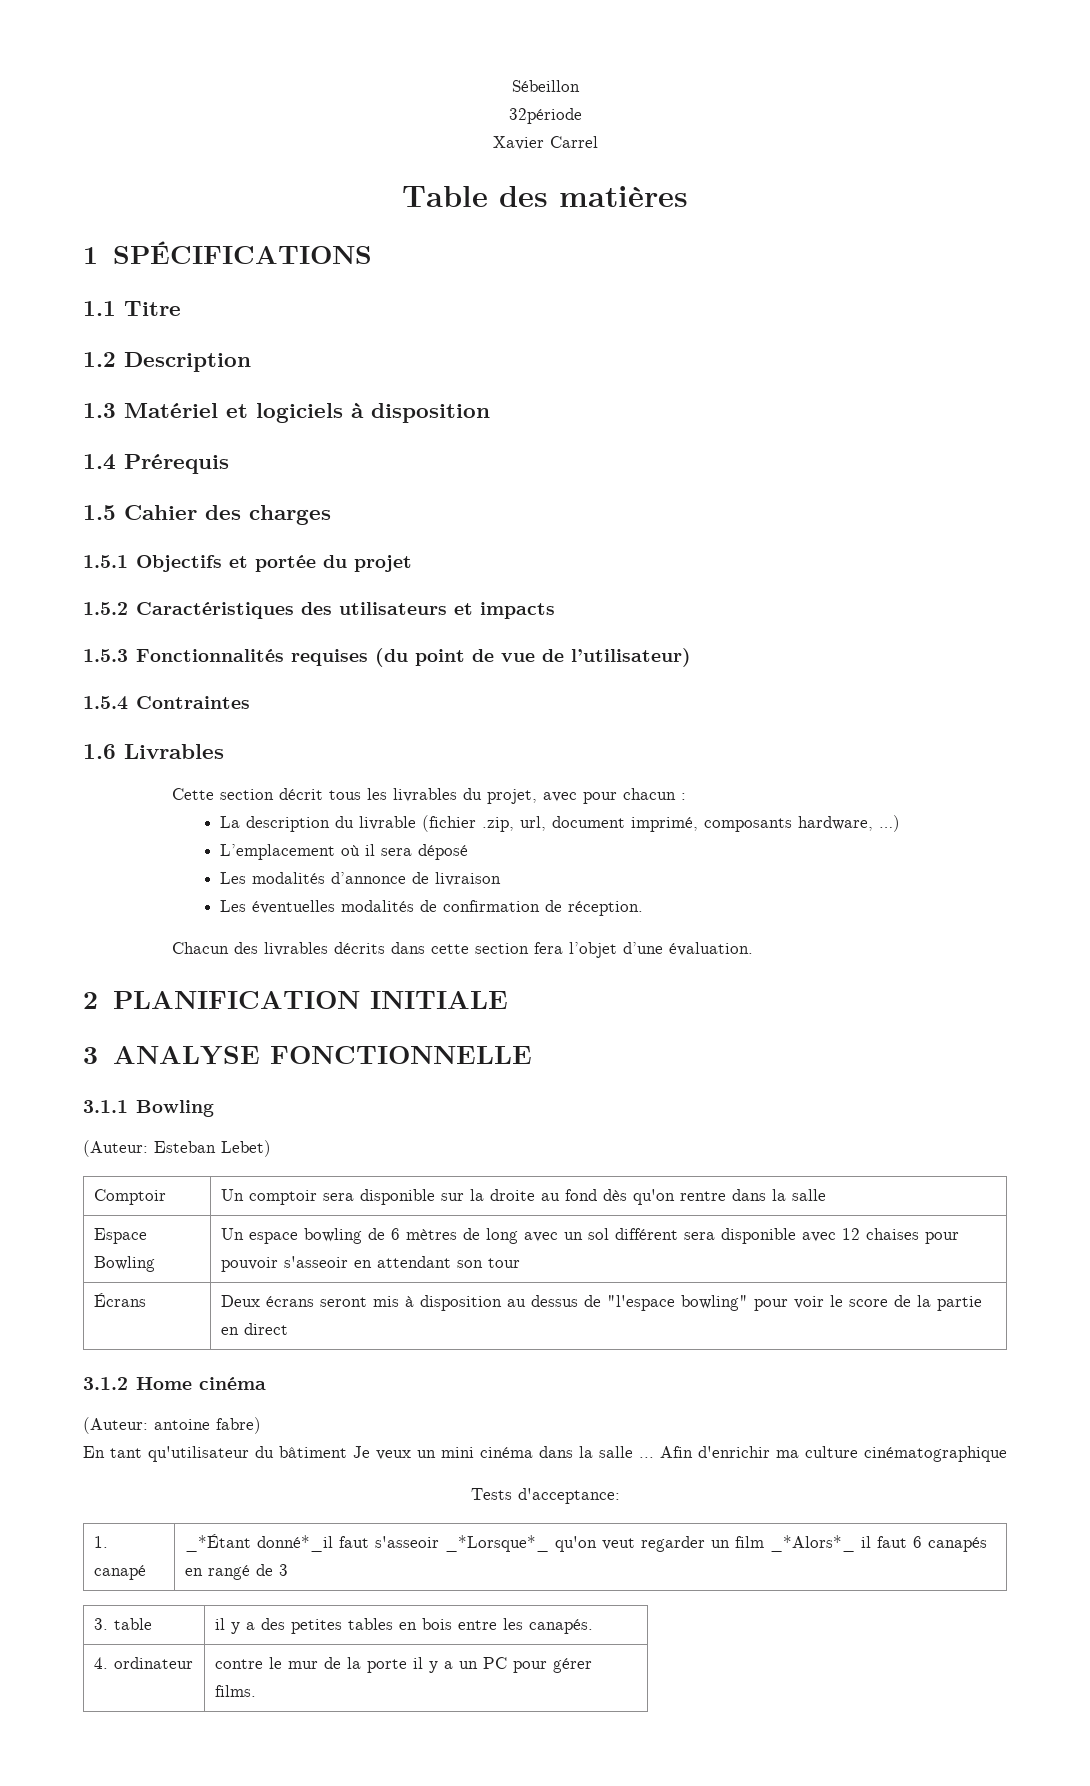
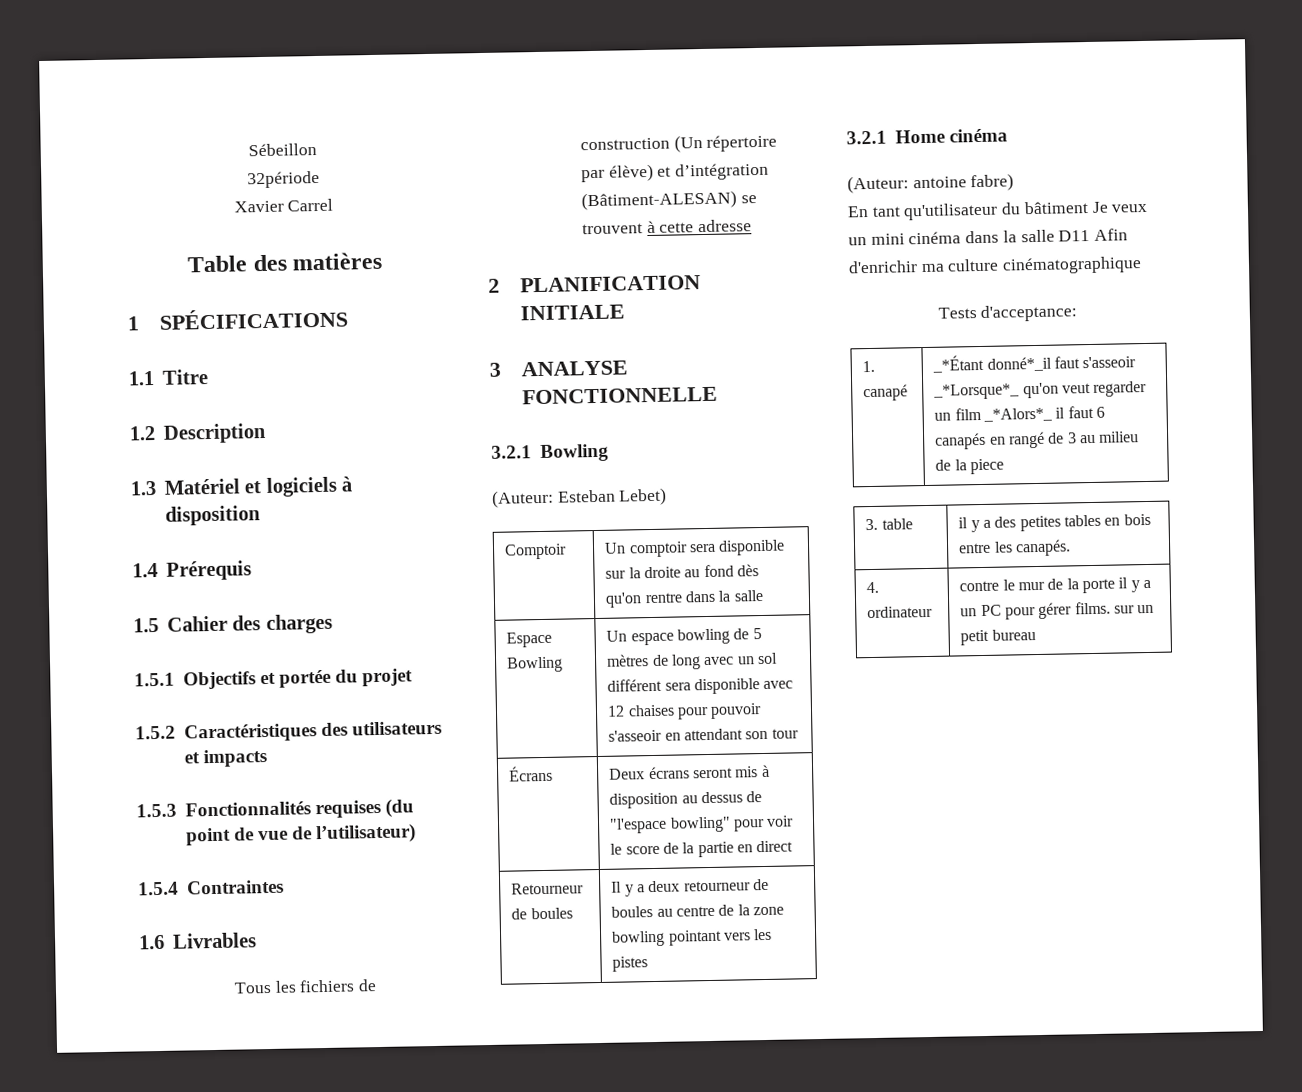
[172,788,687,804] [220,815,901,832] [220,844,469,860] [220,872,502,886] [220,900,644,916] [172,942,754,958] Cette section décrit tous les livrables du projet, avec pour chacun : // La description du livrable (fichier .zip, url, document imprimé, composants hardware, …) // L’emplacement où il sera déposé // Les modalités d’annonce de livraison // Les éventuelles modalités de confirmation de réception. // Chacun des livrables décrits dans cette section fera l’objet d’une évaluation. -> [233,979,377,994] [579,134,778,153] [580,162,769,183] [580,190,757,211] [581,219,752,235] Tous les fichiers de construction (Un répertoire par élève) et d’intégration (Bâtiment-ALESAN) se trouvent à cette adresse
[83,1100,128,1113] 3.1.1 -> [491,445,532,459] 3.2.1
[390,1228,400,1240] 6 -> [752,628,762,640] 5
[83,1377,128,1390] // 3.1.2 -> [511,882,585,895] [511,907,573,920] [611,878,769,897] [611,904,784,918] [611,928,773,947] [612,956,649,972] [846,130,887,145] // Retourneur de boules | Il y a deux retourneur de boules au centre de la zone bowling pointant vers les pistes // 3.2.1
[639,1457,654,1458] ... -> [1058,229,1091,242] D11
(288, 1570) none -> [1079,431,1140,444] [935,458,1004,475] au milieu de la piece
(256, 1691) none -> [1113,604,1155,614] [960,629,1036,646] sur un petit bureau

